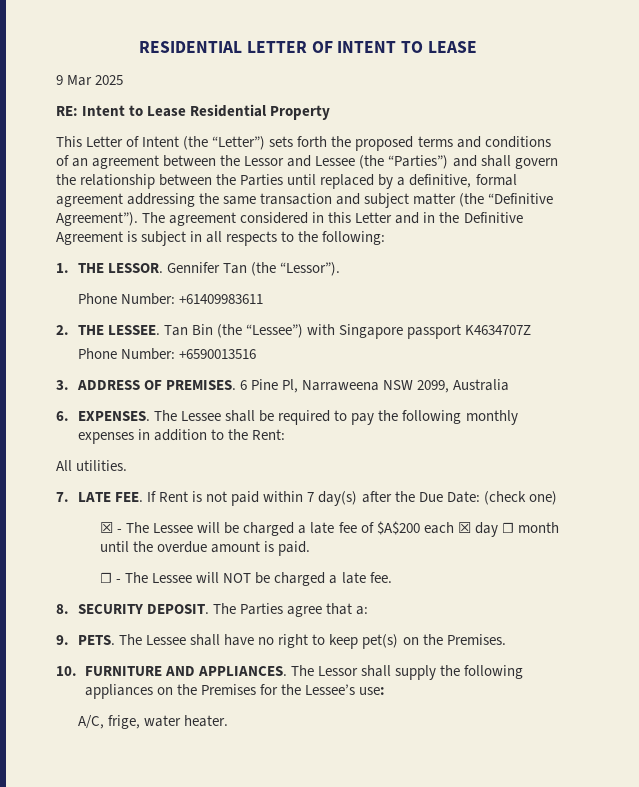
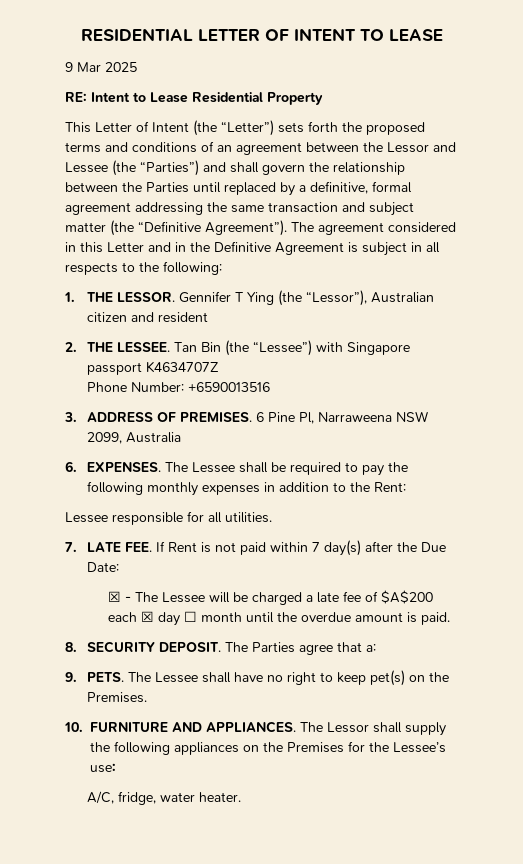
[223,262,341,276] [78,293,264,305] Tan (the “Lessor”). // Phone Number: +61409983611 -> [234,290,434,306] [86,312,208,323] T Ying (the “Lessor”), Australian citizen and resident
[56,460,72,471] All -> [65,511,222,525] Lessee responsible for all
[483,491,557,505] (check one) -> (119, 567) none
[100,572,392,586] // ☐ - The Lessee will NOT be charged a late fee. -> (451, 618) none
[108,715,141,729] frige, -> [117,791,156,805] fridge,

